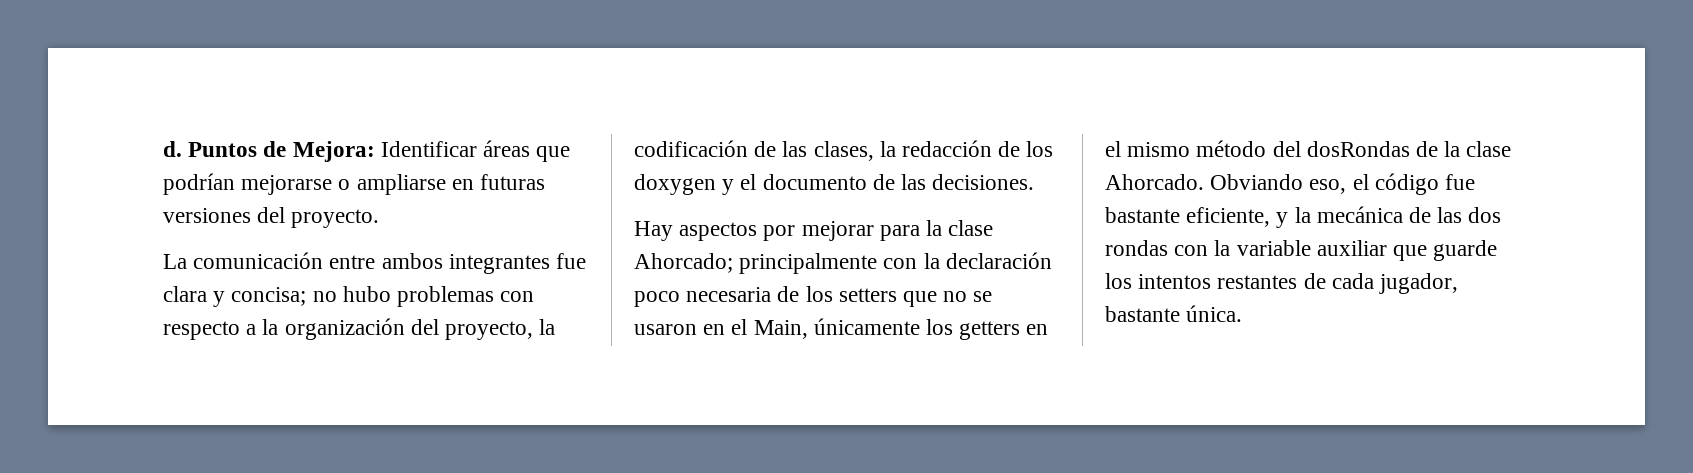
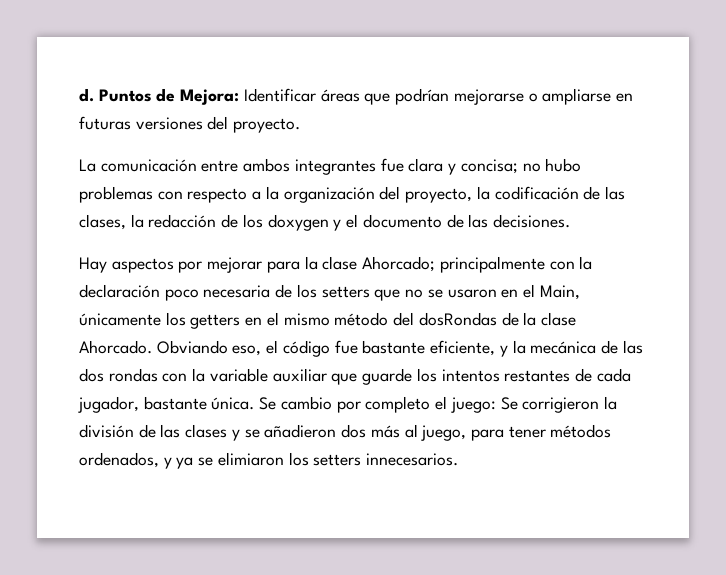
(1243, 313) none -> [259,396,617,413] [79,424,612,441] [79,452,459,469] Se cambio por completo el juego: Se corrigieron la división de las clases y se añadieron dos más al juego, para tener métodos ordenados, y ya se elimiaron los setters innecesarios.

